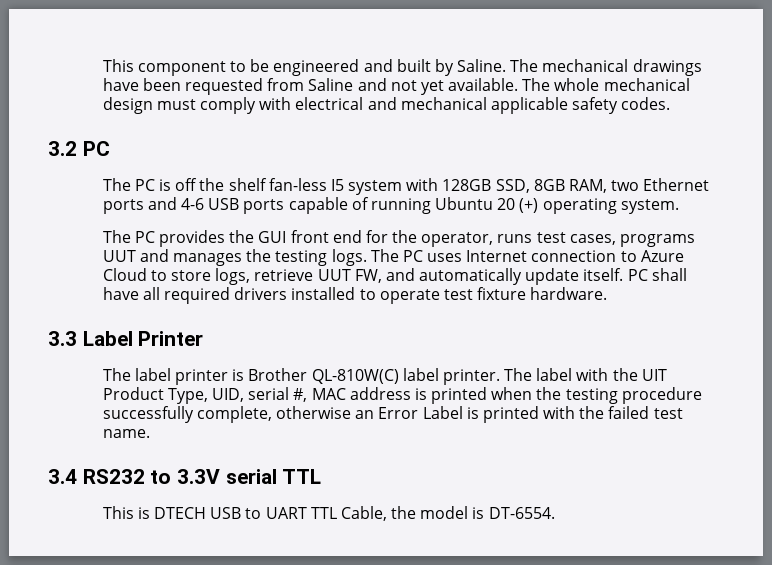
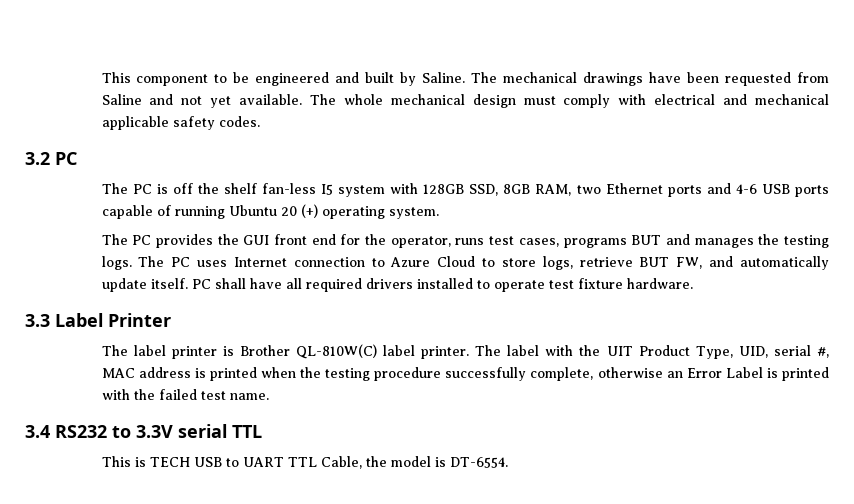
[102,250,136,262] UUT -> [631,235,662,245] BUT
[317,269,351,281] UUT -> [639,257,670,267] BUT
[154,507,207,519] DTECH -> [149,457,190,467] TECH

